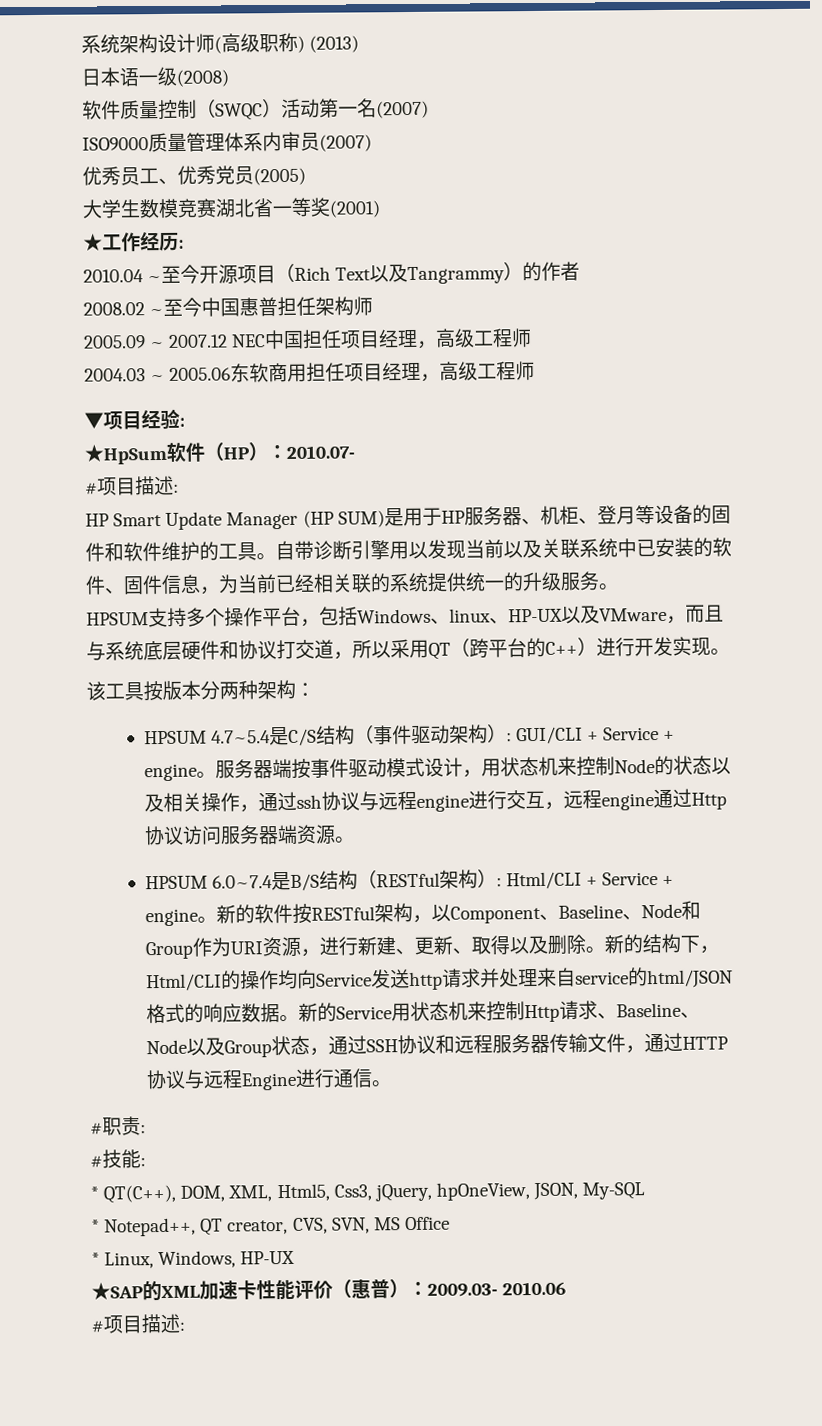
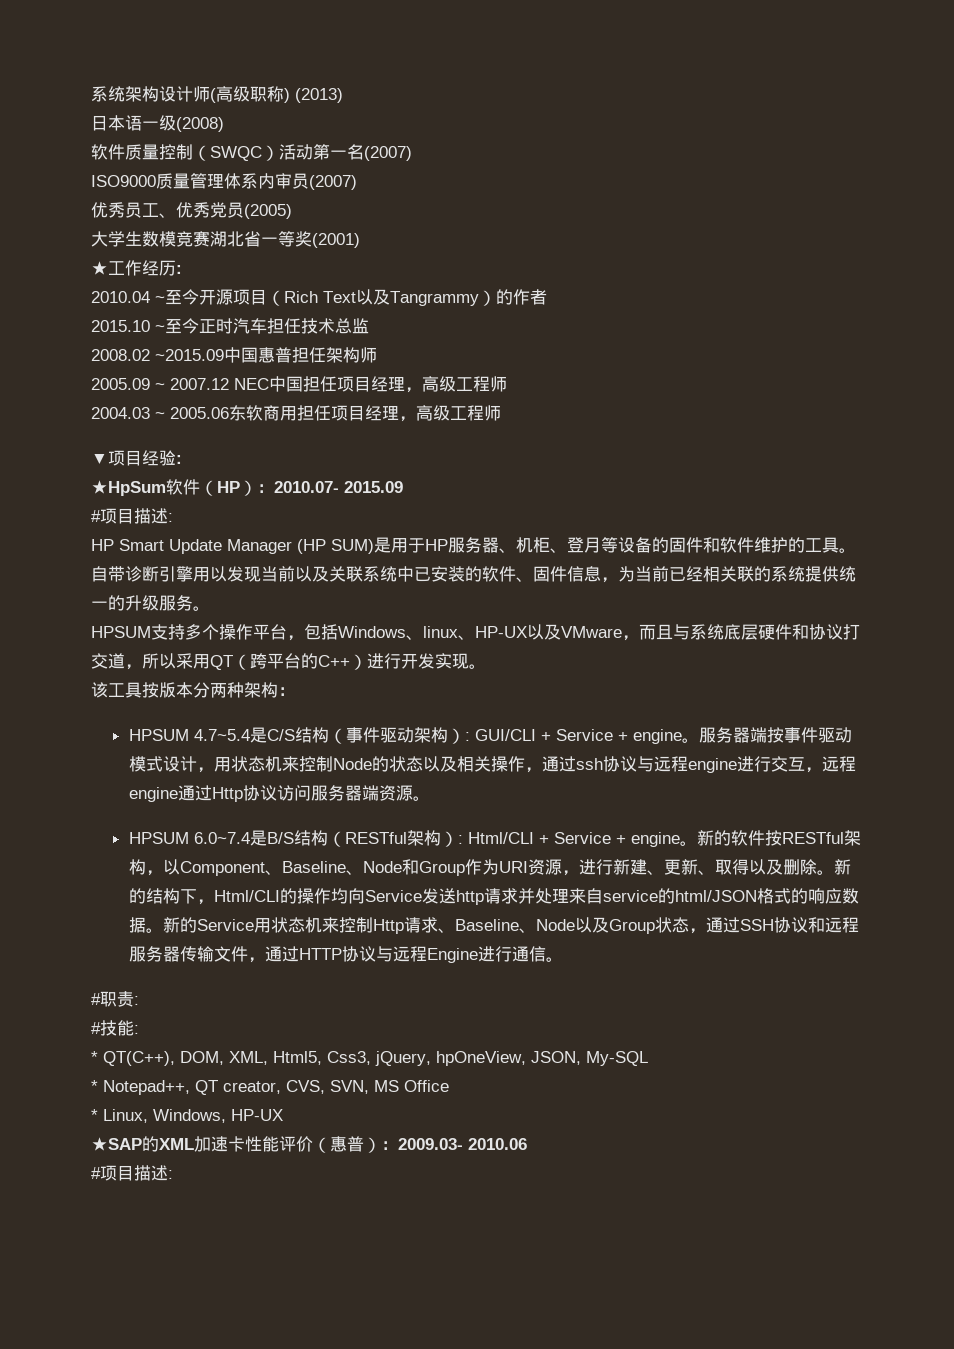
[83,297,203,317] 2008.02 ~至今 -> [91,318,369,334] [91,349,224,361] 2015.10 ~至今正时汽车担任技术总监 // 2008.02 ~2015.09
(355, 452) none -> [344,481,403,493] 2015.09

